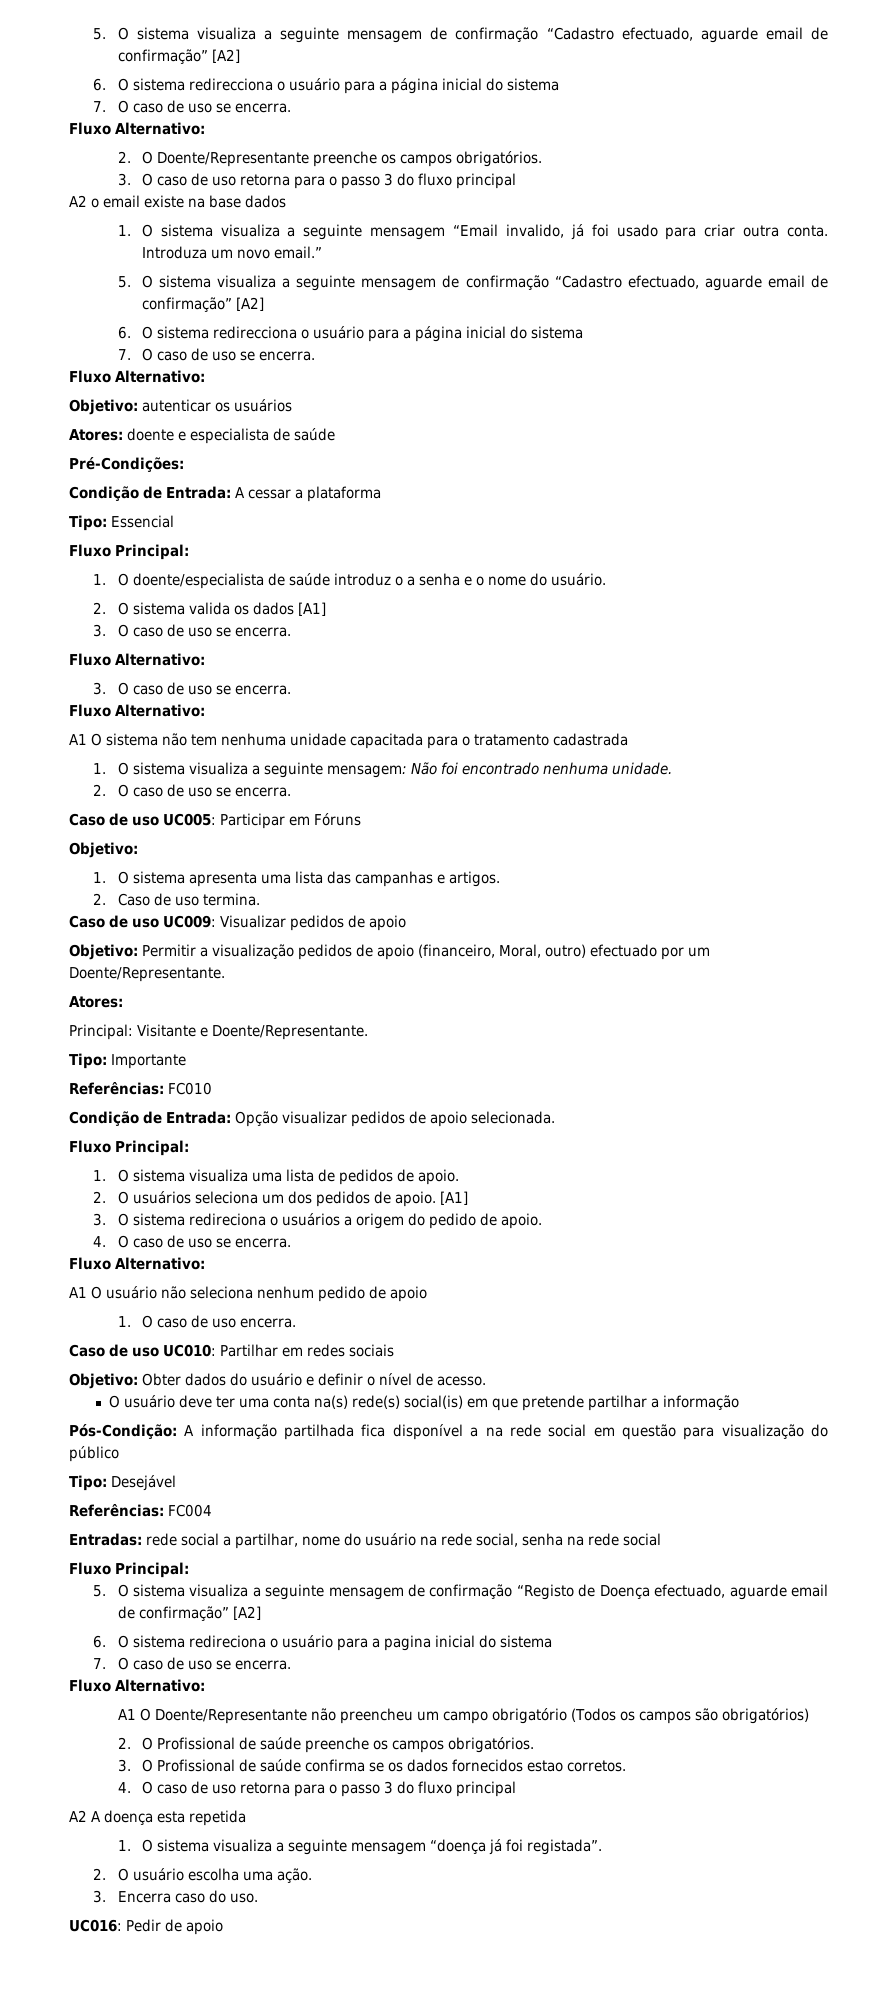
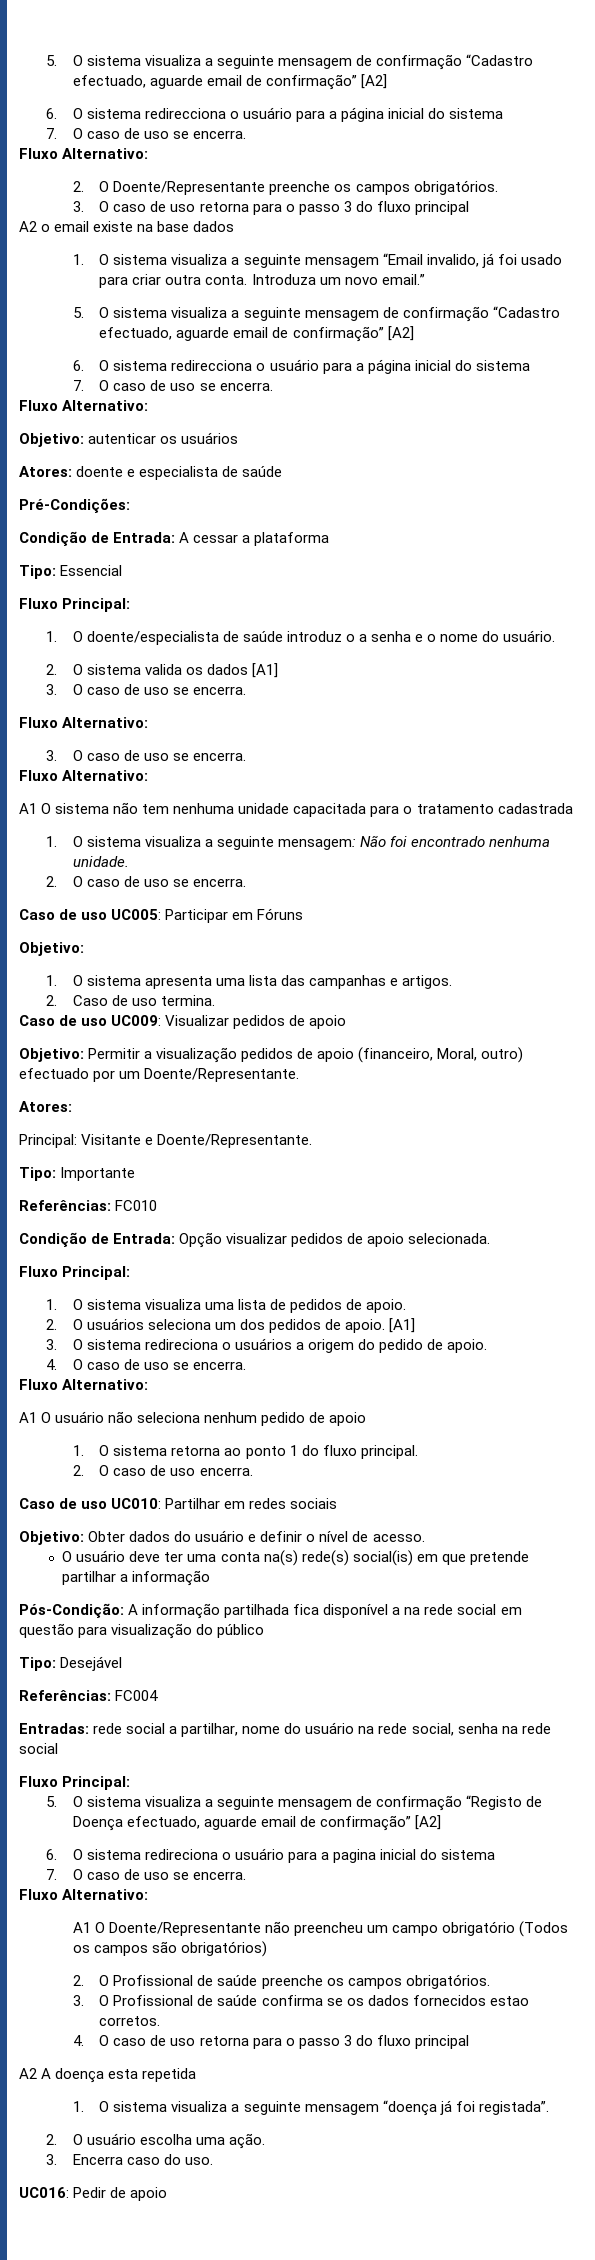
(153, 1321) none -> [113,1445,418,1459] [72,1465,110,1476] sistema retorna ao ponto 1 do fluxo principal. // 2. O

